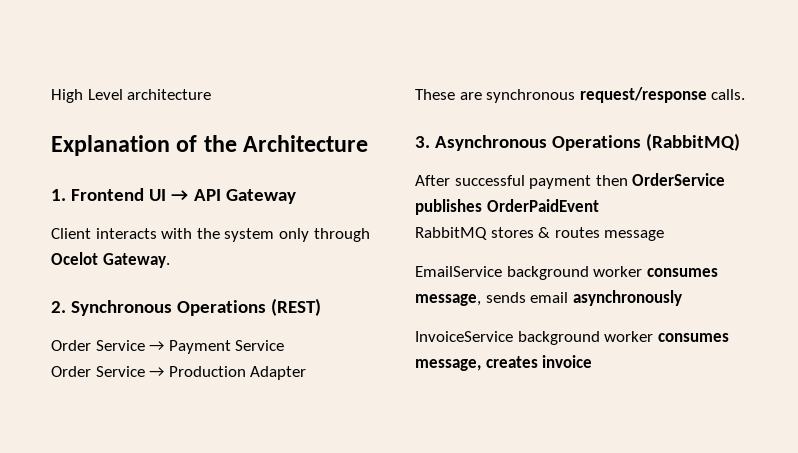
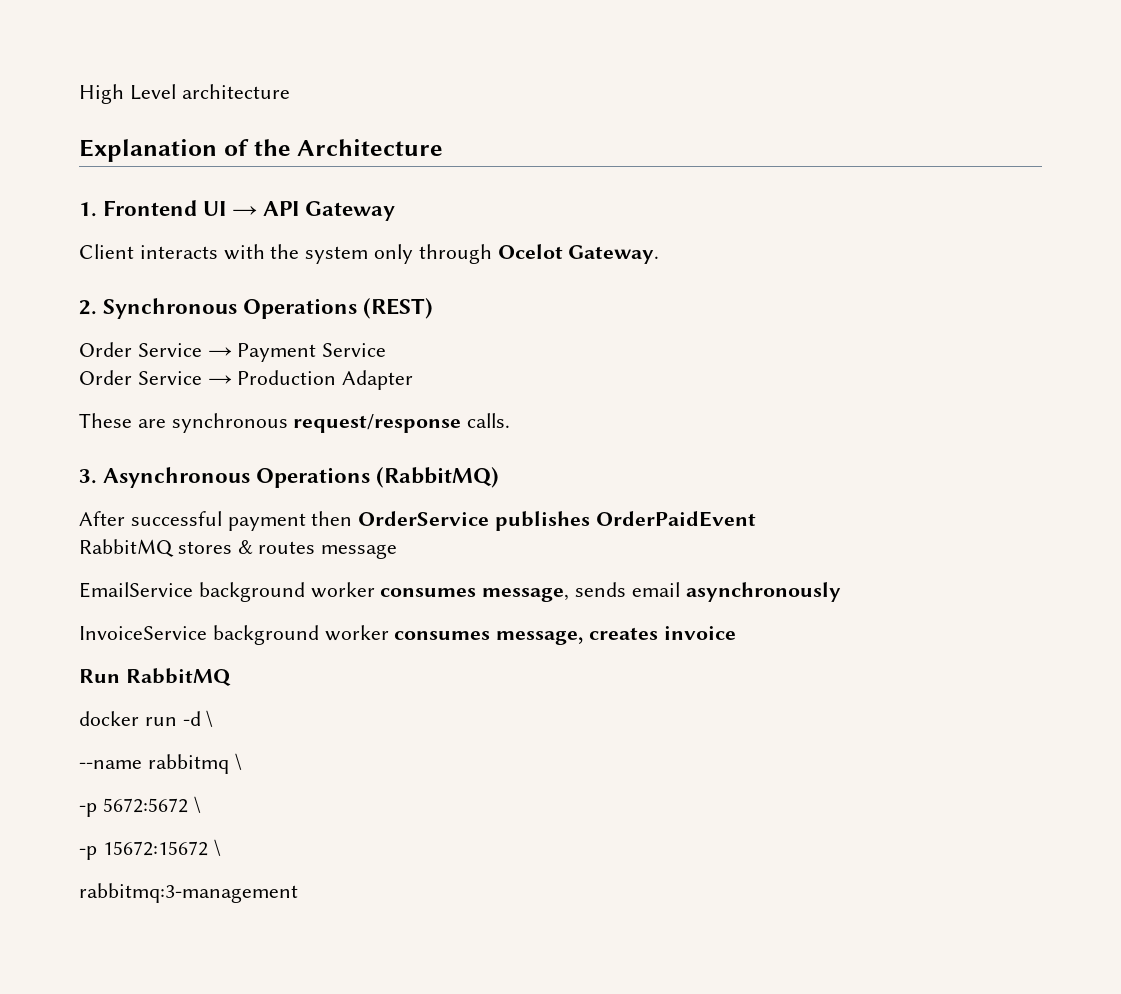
(593, 361) none -> [79,668,231,686] [79,710,214,727] [79,753,242,774] [79,796,201,817] [79,839,221,860] [79,883,298,903] // Run RabbitMQ // docker run -d \ // --name rabbitmq \ // -p 5672:5672 \ // -p 15672:15672 \ // rabbitmq:3-management

